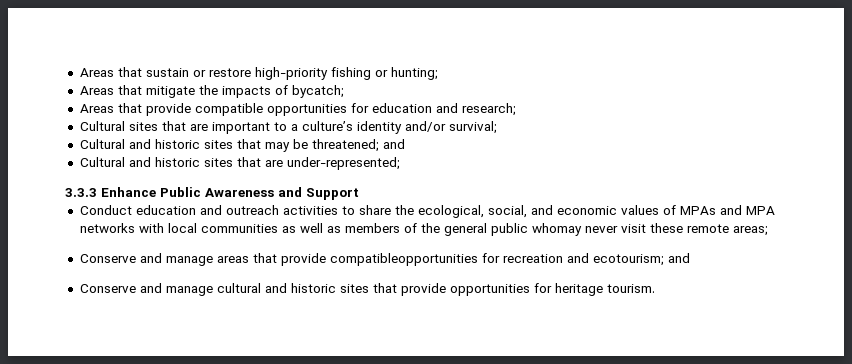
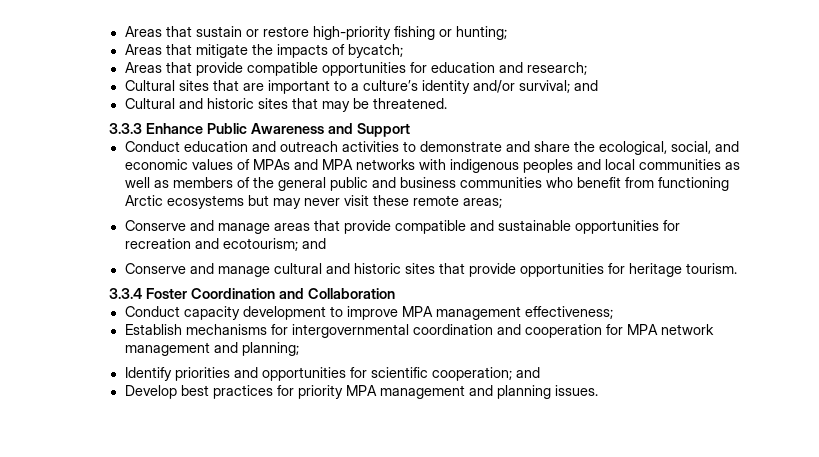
(498, 127) none -> [573,80,598,91] and
[312,139,406,152] [80,157,401,170] threatened; and // Cultural and historic sites that are under-represented; -> [372,98,447,109] threatened.
(356, 210) none -> [419,141,530,152] demonstrate and
(165, 228) none -> [449,159,601,173] indigenous peoples and
[532,223,583,236] whomay -> [371,177,729,191] [124,195,301,209] and business communities who benefit from functioning Arctic ecosystems but may
[330,253,479,266] compatibleopportunities -> [394,220,659,234] compatible and sustainable opportunities
(656, 288) none -> [108,288,395,299] [124,306,613,320] [124,324,714,338] [124,342,299,356] [124,367,540,381] [124,385,598,399] // 3.3.4 Foster Coordination and Collaboration // Conduct capacity development to improve MPA management effectiveness; // Establish mechanisms for intergovernmental coordination and cooperation for MPA network management and planning; // Identify priorities and opportunities for scientific cooperation; and // Develop best practices for priority MPA management and planning issues.

